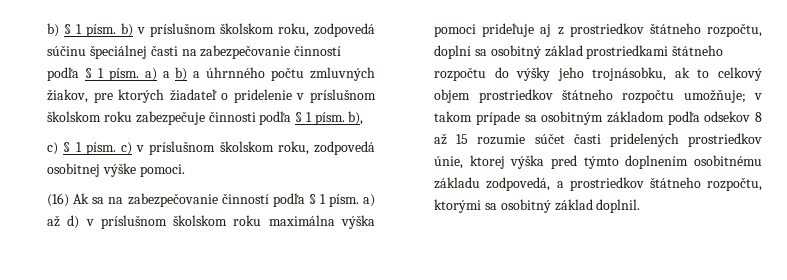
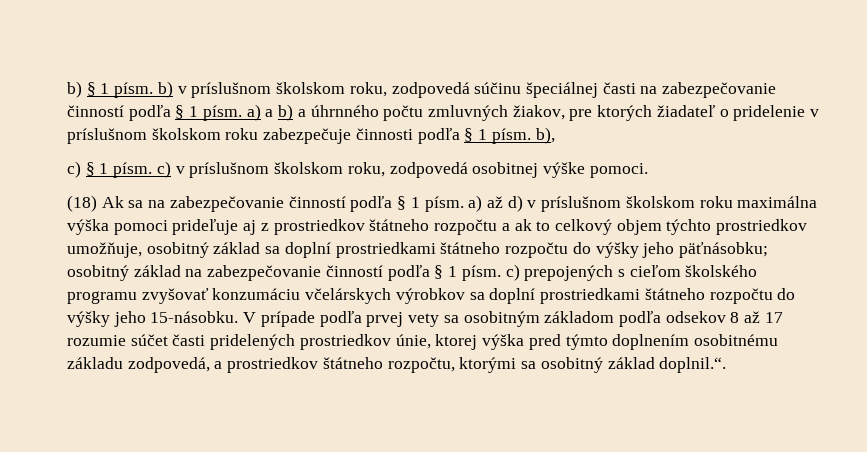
[47,193,70,207] (16) -> [67,195,98,212] (18)
[707,23,762,37] [434,45,724,59] [434,67,762,81] [434,89,762,103] [434,111,520,125] rozpočtu, doplní sa osobitný základ prostriedkami štátneho rozpočtu do výšky jeho trojnásobku, ak to celkový objem prostriedkov štátneho rozpočtu umožňuje; v takom prípade -> [434,219,808,235] [67,242,769,258] [67,264,758,281] [67,288,796,304] [67,311,440,327] rozpočtu a ak to celkový objem týchto prostriedkov umožňuje, osobitný základ sa doplní prostriedkami štátneho rozpočtu do výšky jeho päťnásobku; osobitný základ na zabezpečovanie činností podľa § 1 písm. c) prepojených s cieľom školského programu zvyšovať konzumáciu včelárskych výrobkov sa doplní prostriedkami štátneho rozpočtu do výšky jeho 15-násobku. V prípade podľa prvej vety
[456,134,469,144] 15 -> [764,312,783,323] 17
[596,199,641,213] doplnil. -> [659,357,727,373] doplnil.“.

